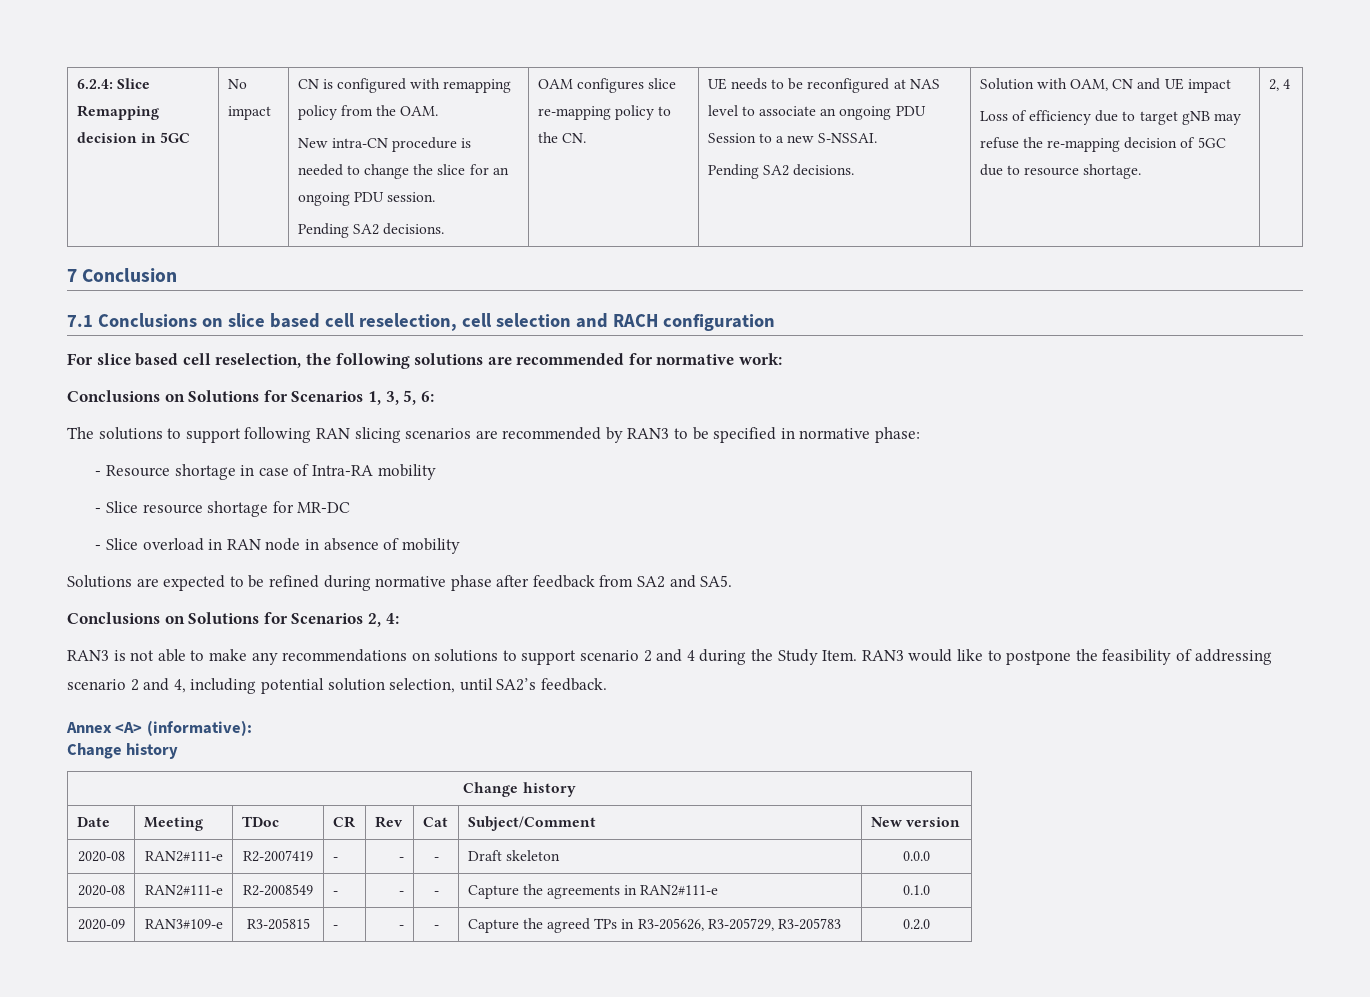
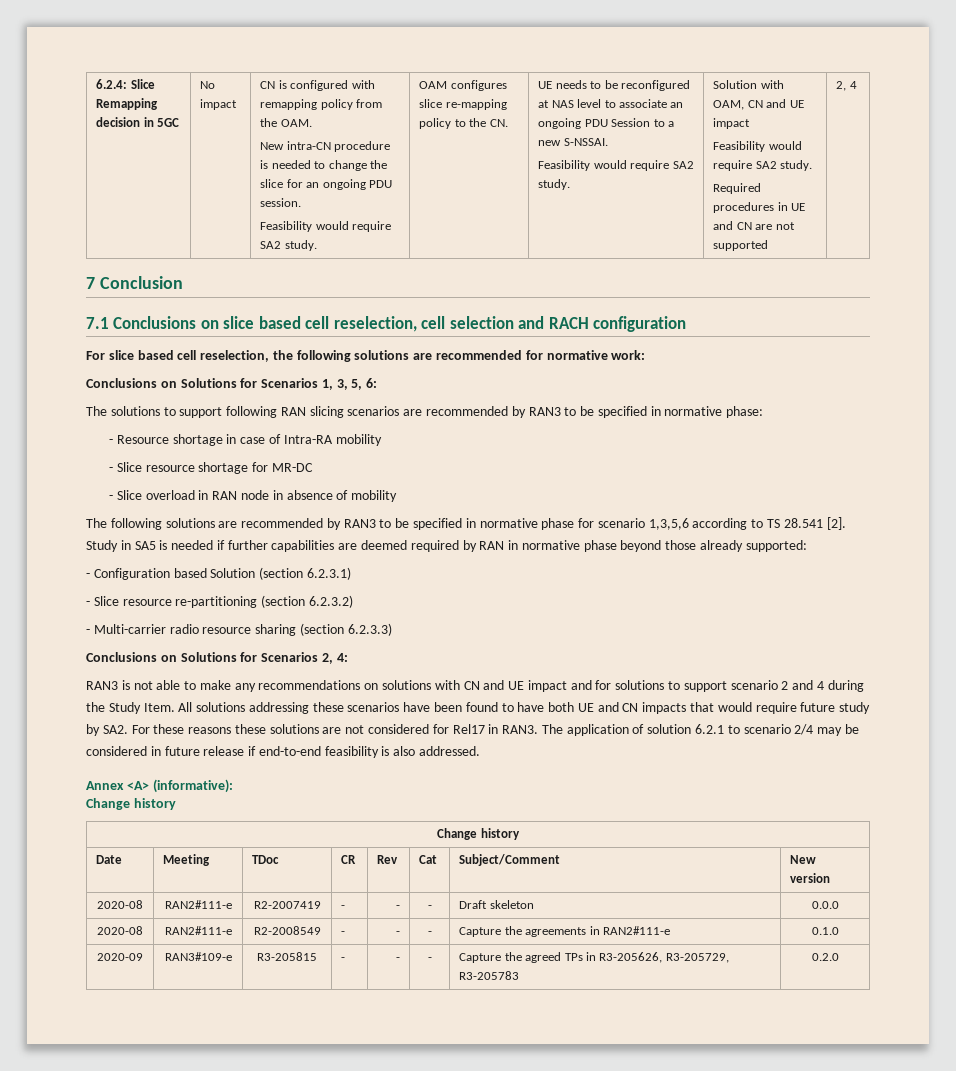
[297,223,445,238] Pending SA2 decisions. -> [260,221,392,232] [260,240,317,251] Feasibility would require SA2 study.
[707,164,855,179] Pending SA2 decisions. -> [538,160,694,171] [538,179,571,190] Feasibility would require SA2 study.
[979,110,1242,125] [979,137,1226,152] [979,164,1142,179] Loss of efficiency due to target gNB may refuse the re-mapping decision of 5GC due to resource shortage. -> [713,141,802,152] [713,160,813,171] [713,183,762,194] [713,202,806,213] [713,221,795,230] [713,240,769,251] Feasibility would require SA2 study. // Required procedures in UE and CN are not supported
[67,575,733,591] Solutions are expected to be refined during normative phase after feedback from SA2 and SA5. -> [86,517,846,530] [86,540,807,552] [86,567,351,580] [86,595,353,608] [86,623,392,636] The following solutions are recommended by RAN3 to be specified in normative phase for scenario 1,3,5,6 according to TS 28.541 [2]. Study in SA5 is needed if further capabilities are deemed required by RAN in normative phase beyond those already supported: // - Configuration based Solution (section 6.2.3.1) // - Slice resource re-partitioning (section 6.2.3.2) // - Multi-carrier radio resource sharing (section 6.2.3.3)
(499, 655) none -> [434,680,665,692] with CN and UE impact and for solutions
[861,649,1272,665] [67,678,607,694] RAN3 would like to postpone the feasibility of addressing scenario 2 and 4, including potential solution selection, until SA2’s feedback. -> [178,702,871,714] [86,724,859,736] [86,746,481,758] All solutions addressing these scenarios have been found to have both UE and CN impacts that would require future study by SA2. For these reasons these solutions are not considered for Rel17 in RAN3. The application of solution 6.2.1 to scenario 2/4 may be considered in future release if end-to-end feasibility is also addressed.

